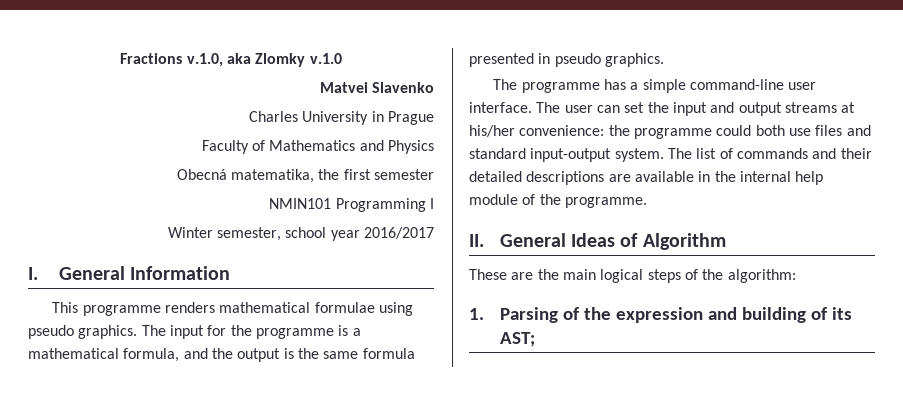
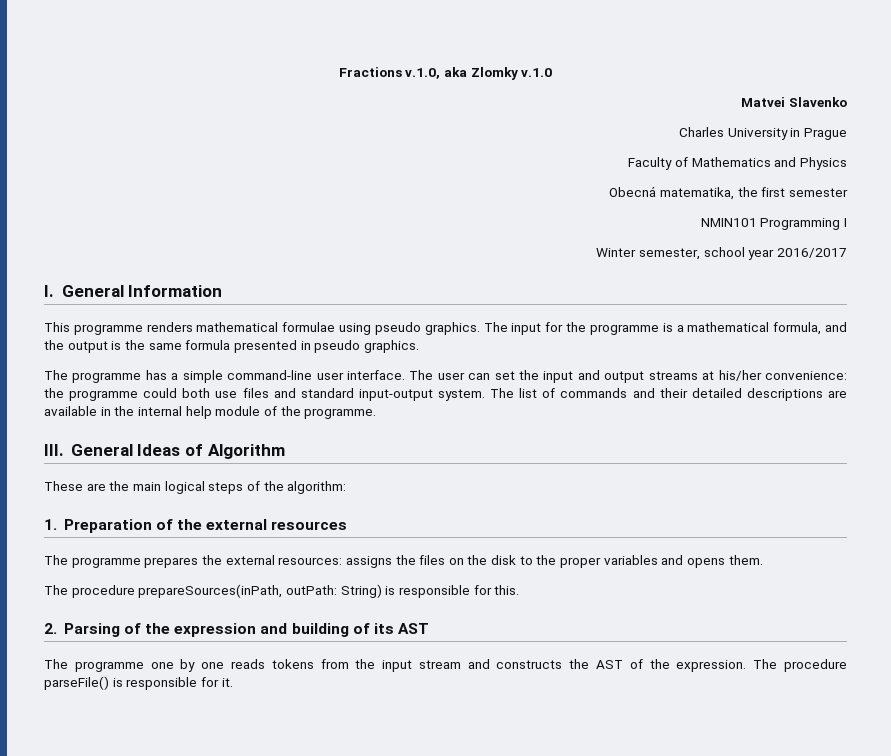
[469,234,484,247] II. -> [44,444,64,456] III.
(484, 314) none -> [63,519,348,533] [44,555,763,568] [44,584,520,598] [44,623,57,634] Preparation of the external resources // The programme prepares the external resources: assigns the files on the disk to the proper variables and opens them. // The procedure prepareSources(inPath, outPath: String) is responsible for this. // 2.
[499,332,535,347] AST; -> [398,623,430,634] [44,659,847,672] [44,676,233,690] AST // The programme one by one reads tokens from the input stream and constructs the AST of the expression. The procedure parseFile() is responsible for it.

